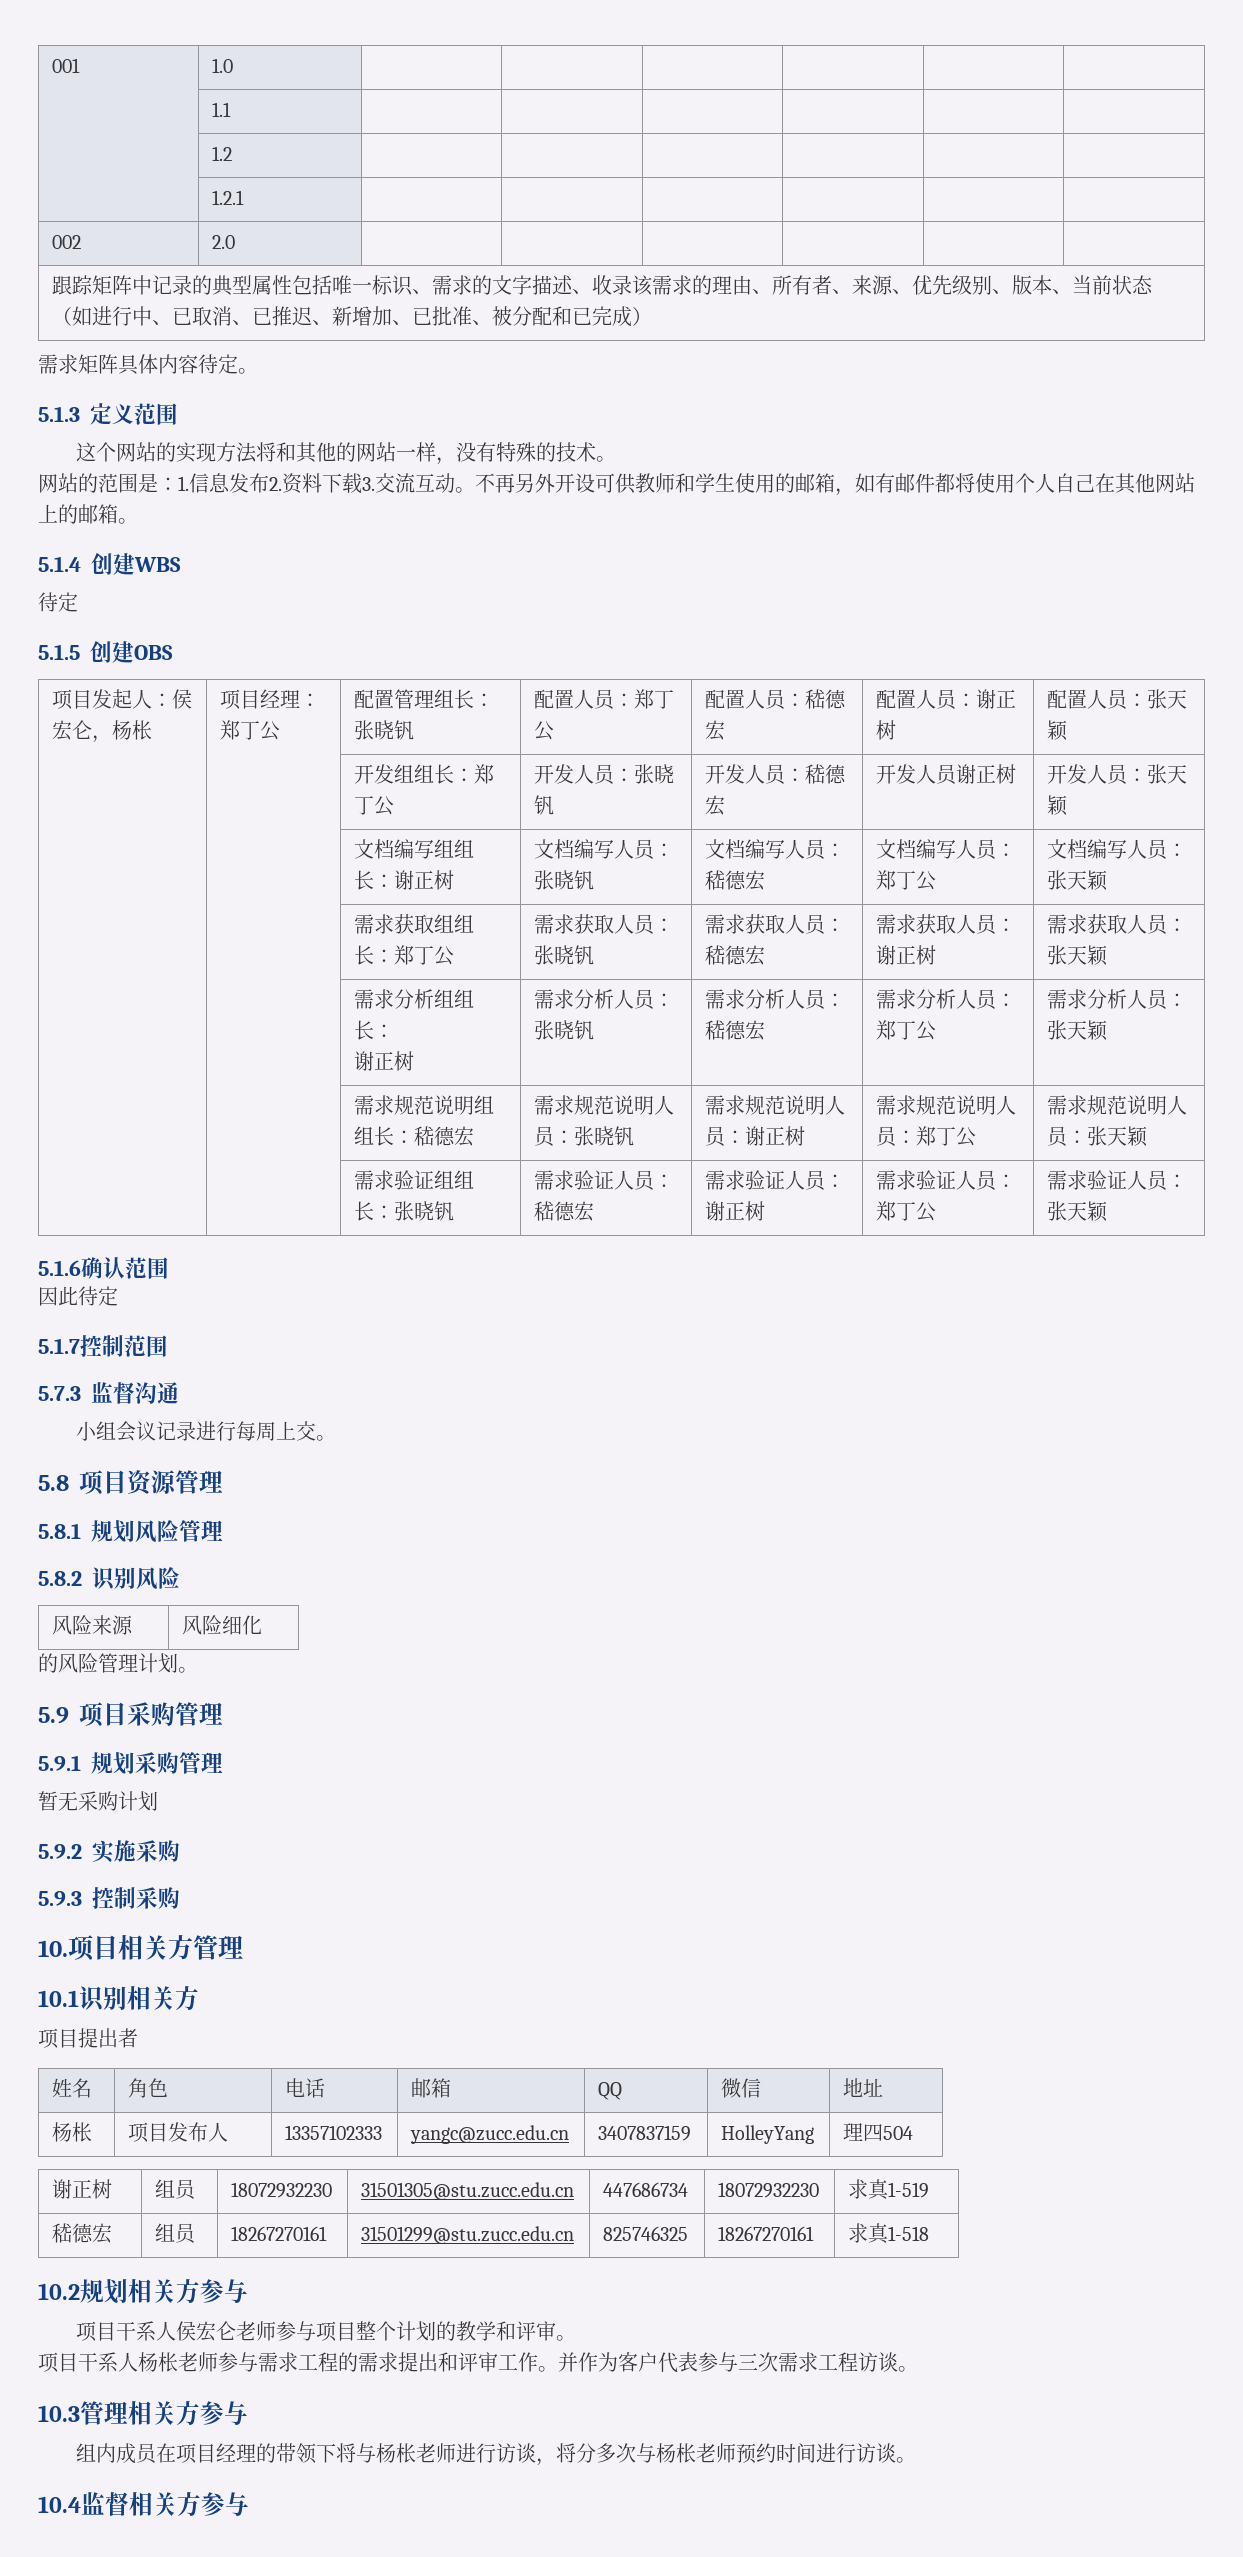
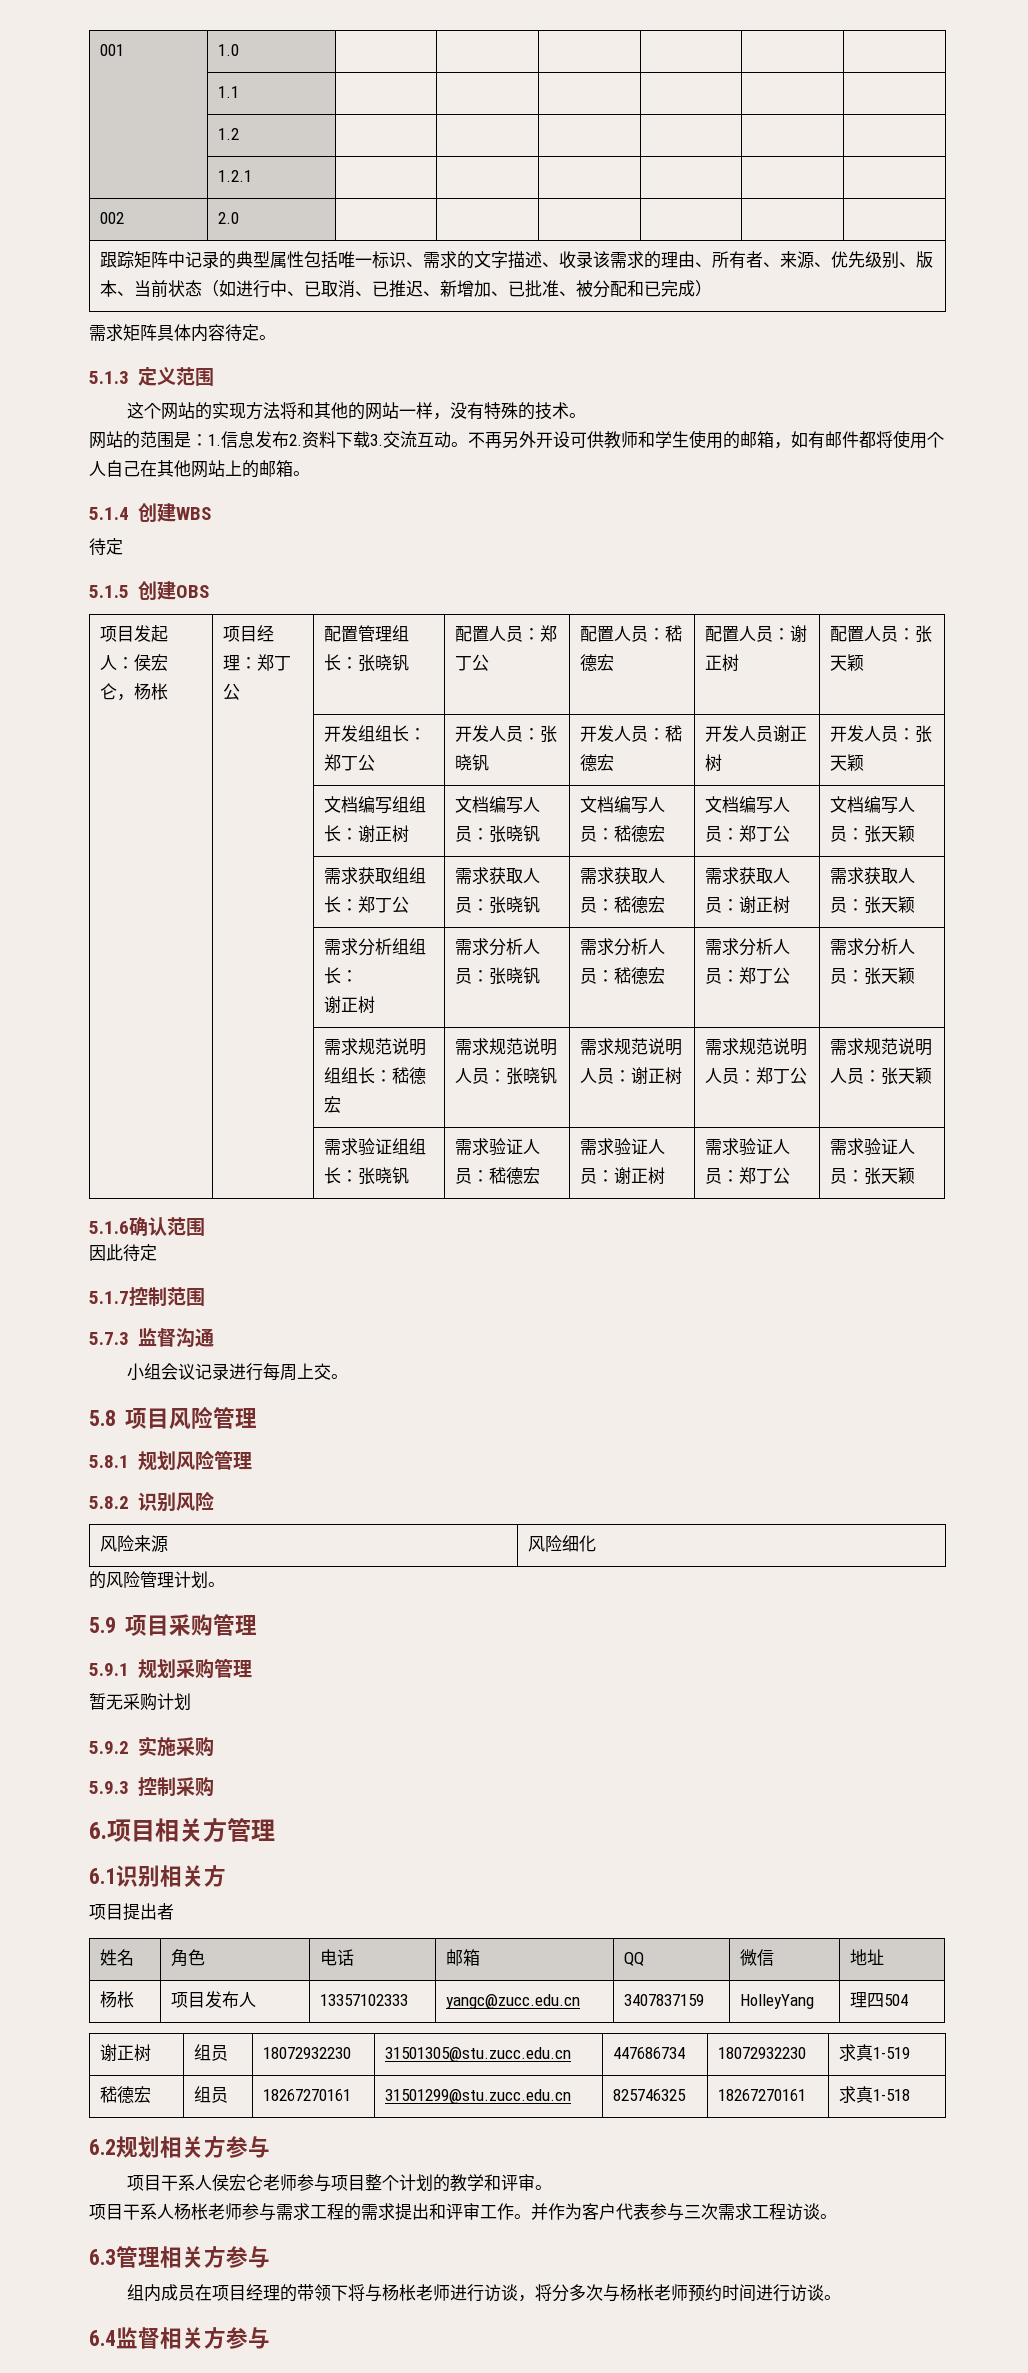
[127,1470,177,1496] 资源 -> [168,1406,213,1430] 风险
[38,1940,68,1957] 10. -> [89,1822,107,1839] 6.
[38,1990,79,2007] 10.1 -> [89,1868,116,1884] 6.1
[38,2283,80,2300] 10.2 -> [89,2139,116,2155] 6.2
[38,2405,80,2422] 10.3 -> [89,2249,116,2265] 6.3
[38,2496,81,2513] 10.4 -> [89,2330,116,2346] 6.4

